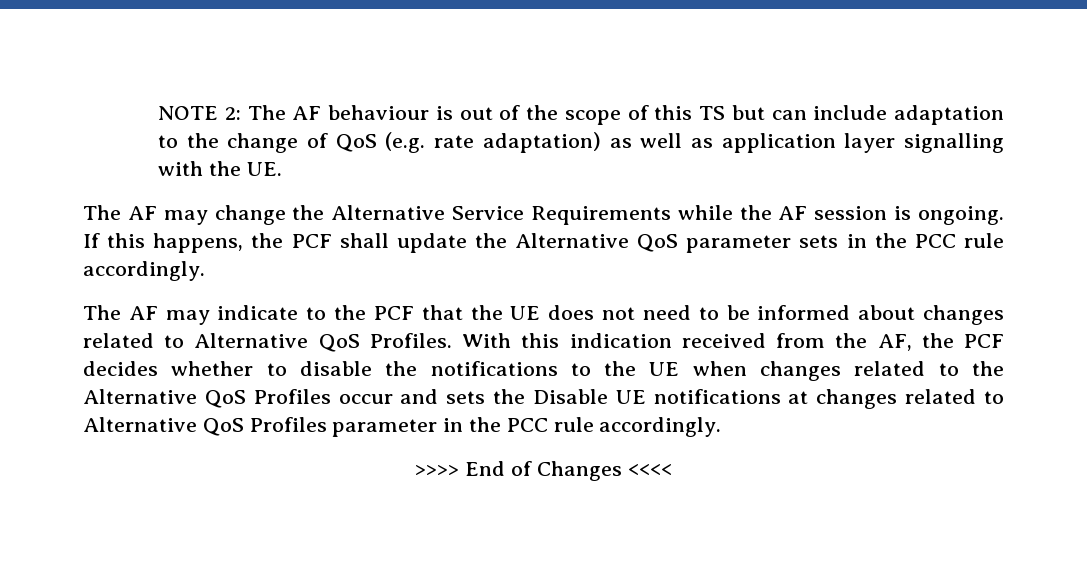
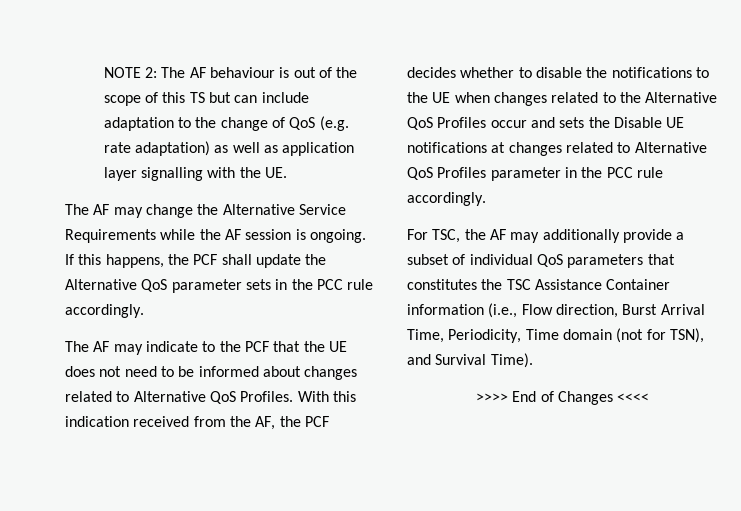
(722, 427) none -> [407,229,685,243] [407,254,675,268] [407,279,671,290] [407,303,705,318] [407,328,704,343] [407,353,533,368] // For TSC, the AF may additionally provide a subset of individual QoS parameters that constitutes the TSC Assistance Container information (i.e., Flow direction, Burst Arrival Time, Periodicity, Time domain (not for TSN), and Survival Time).

